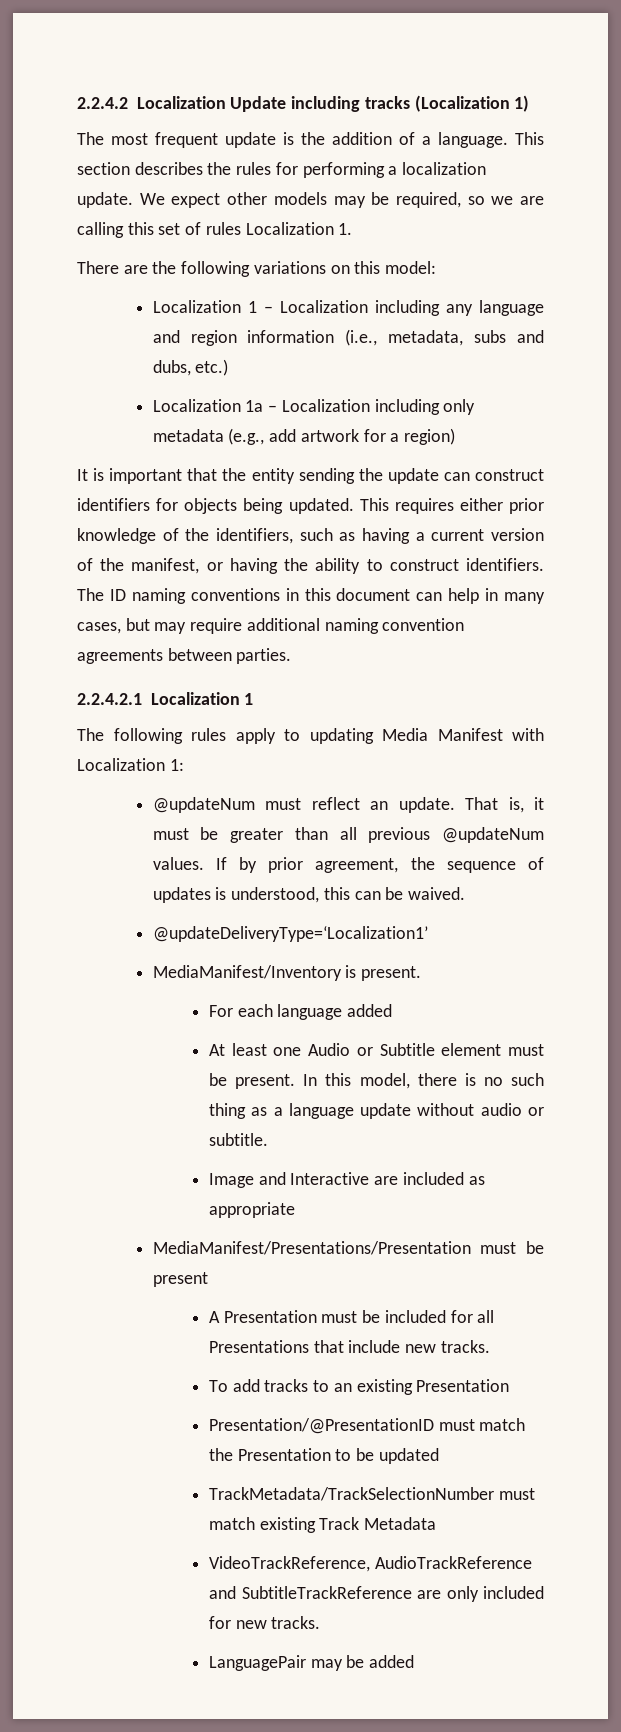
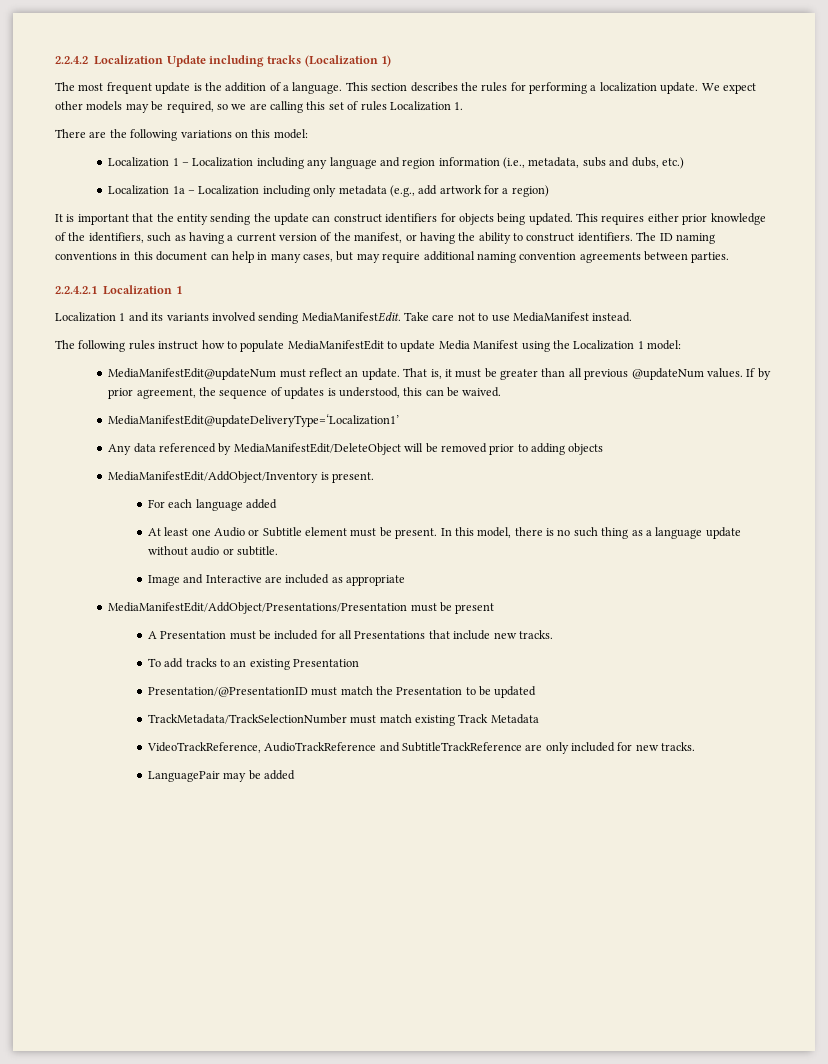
[77,728,544,744] [77,758,184,771] [152,797,255,813] The following rules apply to updating Media Manifest with Localization 1: // @updateNum -> [55,312,633,324] [55,340,681,352] [108,368,277,380] Localization 1 and its variants involved sending MediaManifestEdit. Take care not to use MediaManifest instead. // The following rules instruct how to populate MediaManifestEdit to update Media Manifest using the Localization 1 model: // MediaManifestEdit@updateNum
[152,926,428,942] [152,965,342,981] @updateDeliveryType=‘Localization1’ // MediaManifest/Inventory -> [108,414,400,427] [108,443,604,455] [108,471,319,483] MediaManifestEdit@updateDeliveryType=‘Localization1’ // Any data referenced by MediaManifestEdit/DeleteObject will be removed prior to adding objects // MediaManifestEdit/AddObject/Inventory
[152,1241,471,1255] MediaManifest/Presentations/Presentation -> [108,602,408,614] MediaManifestEdit/AddObject/Presentations/Presentation

